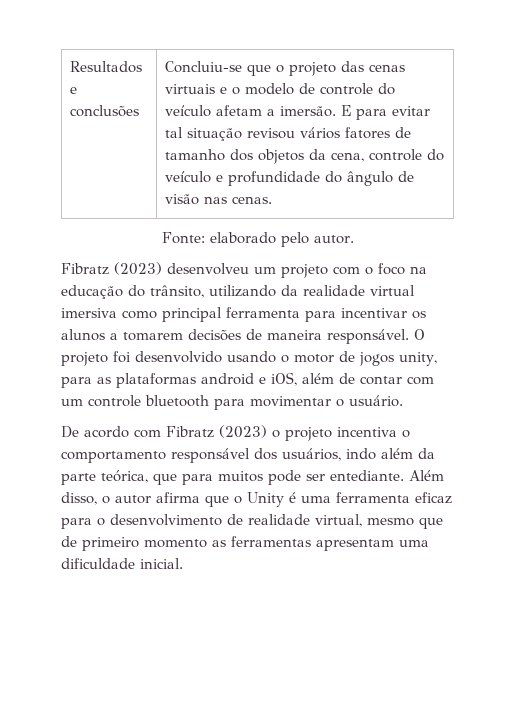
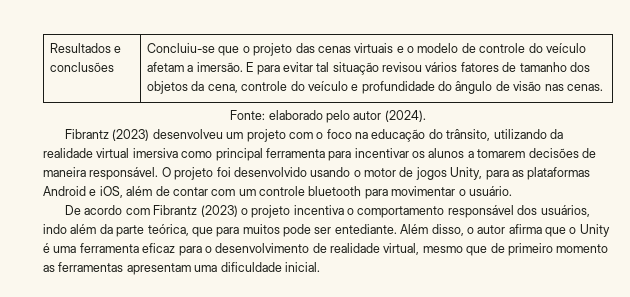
[313,235,354,244] [61,263,109,275] autor. // Fibratz -> [353,110,426,122] [65,129,110,139] autor (2024). // Fibrantz
[399,352,437,366] unity, -> [450,167,483,180] Unity,
[201,373,254,385] android -> [43,186,86,196] Android
[166,426,214,438] Fibratz -> [153,205,198,215] Fibrantz

